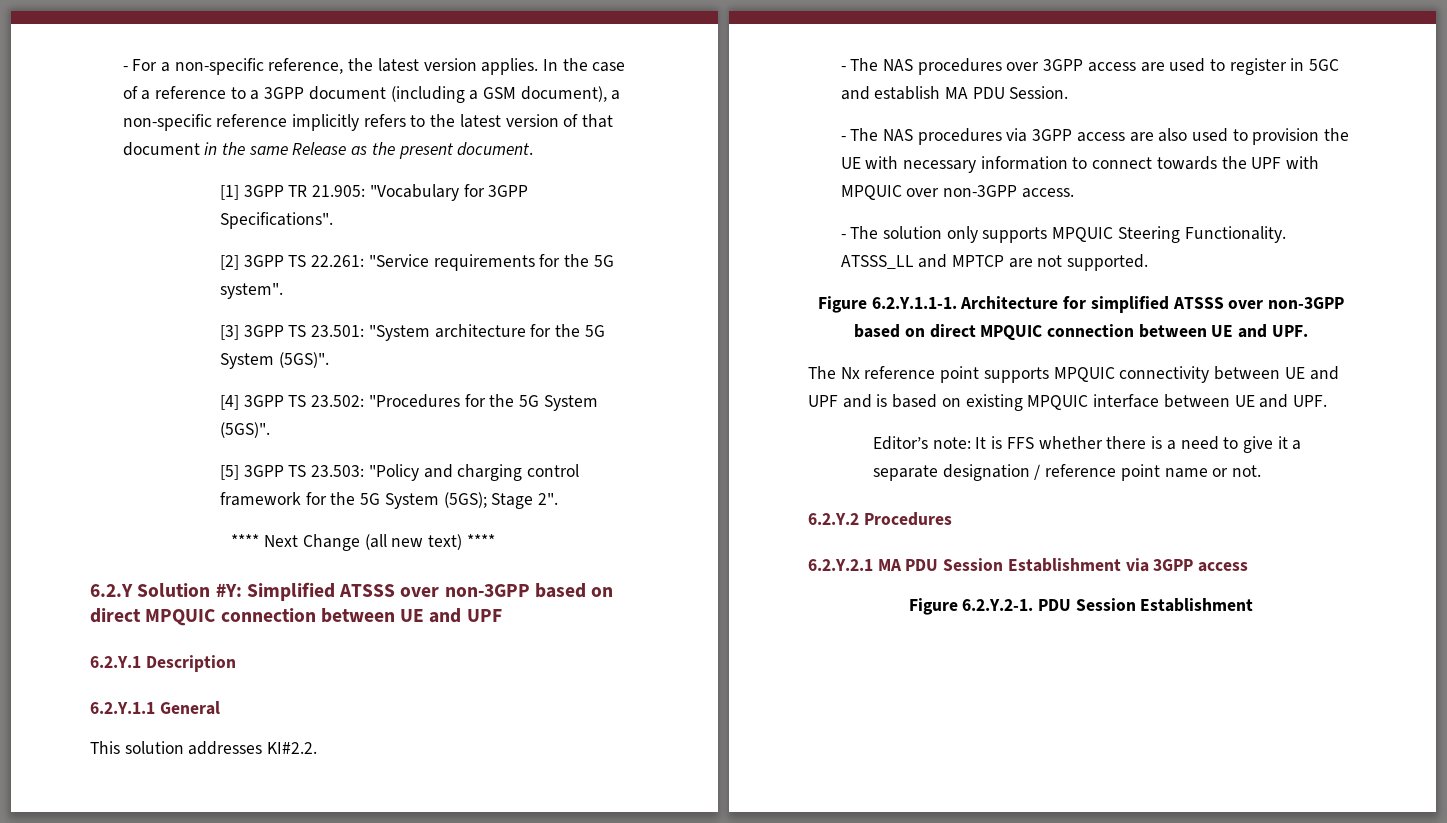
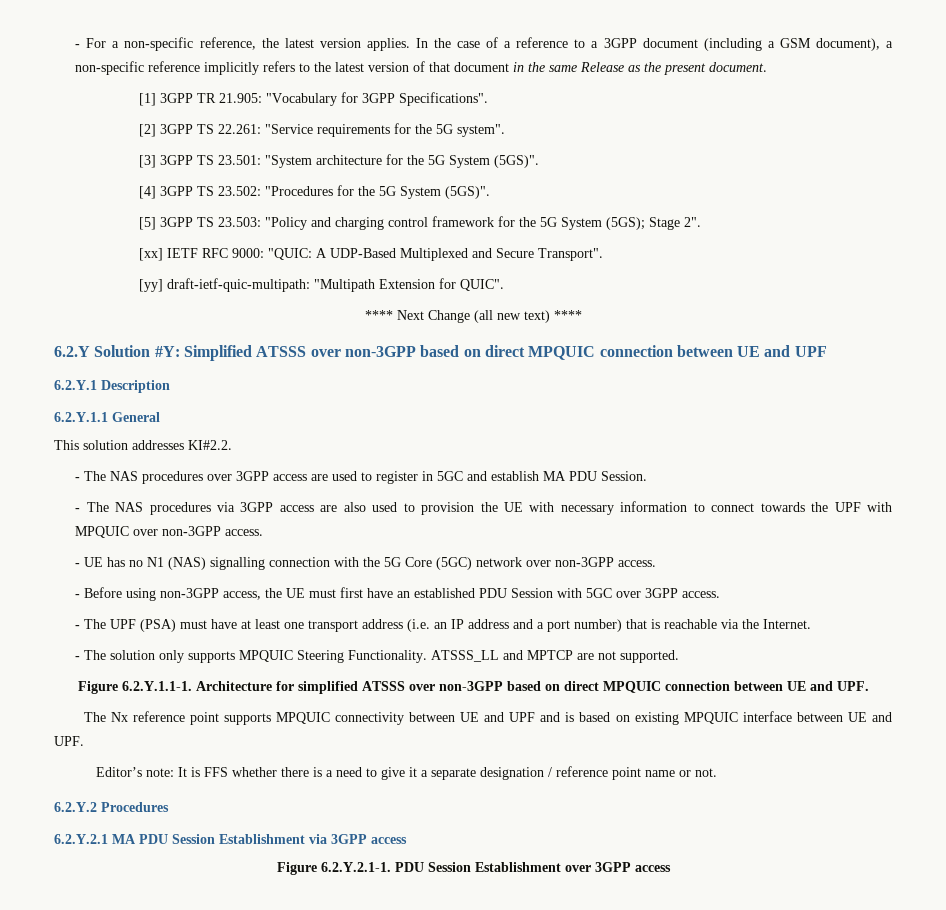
(559, 499) none -> [138,248,603,261] [138,278,504,292] // [xx] IETF RFC 9000: "QUIC: A UDP-Based Multiplexed and Secure Transport". // [yy] draft-ietf-quic-multipath: "Multipath Extension for QUIC".
(1074, 193) none -> [75,557,657,570] [75,587,721,601] [75,619,812,632] // - UE has no N1 (NAS) signalling connection with the 5G Core (5GC) network over non-3GPP access. // - Before using non-3GPP access, the UE must first have an established PDU Session with 5GC over 3GPP access. // - The UPF (PSA) must have at least one transport address (i.e. an IP address and a port number) that is reachable via the Internet.
[962,598,1254,612] 6.2.Y.2-1. PDU Session Establishment -> [320,862,671,872] 6.2.Y.2.1-1. PDU Session Establishment over 3GPP access

